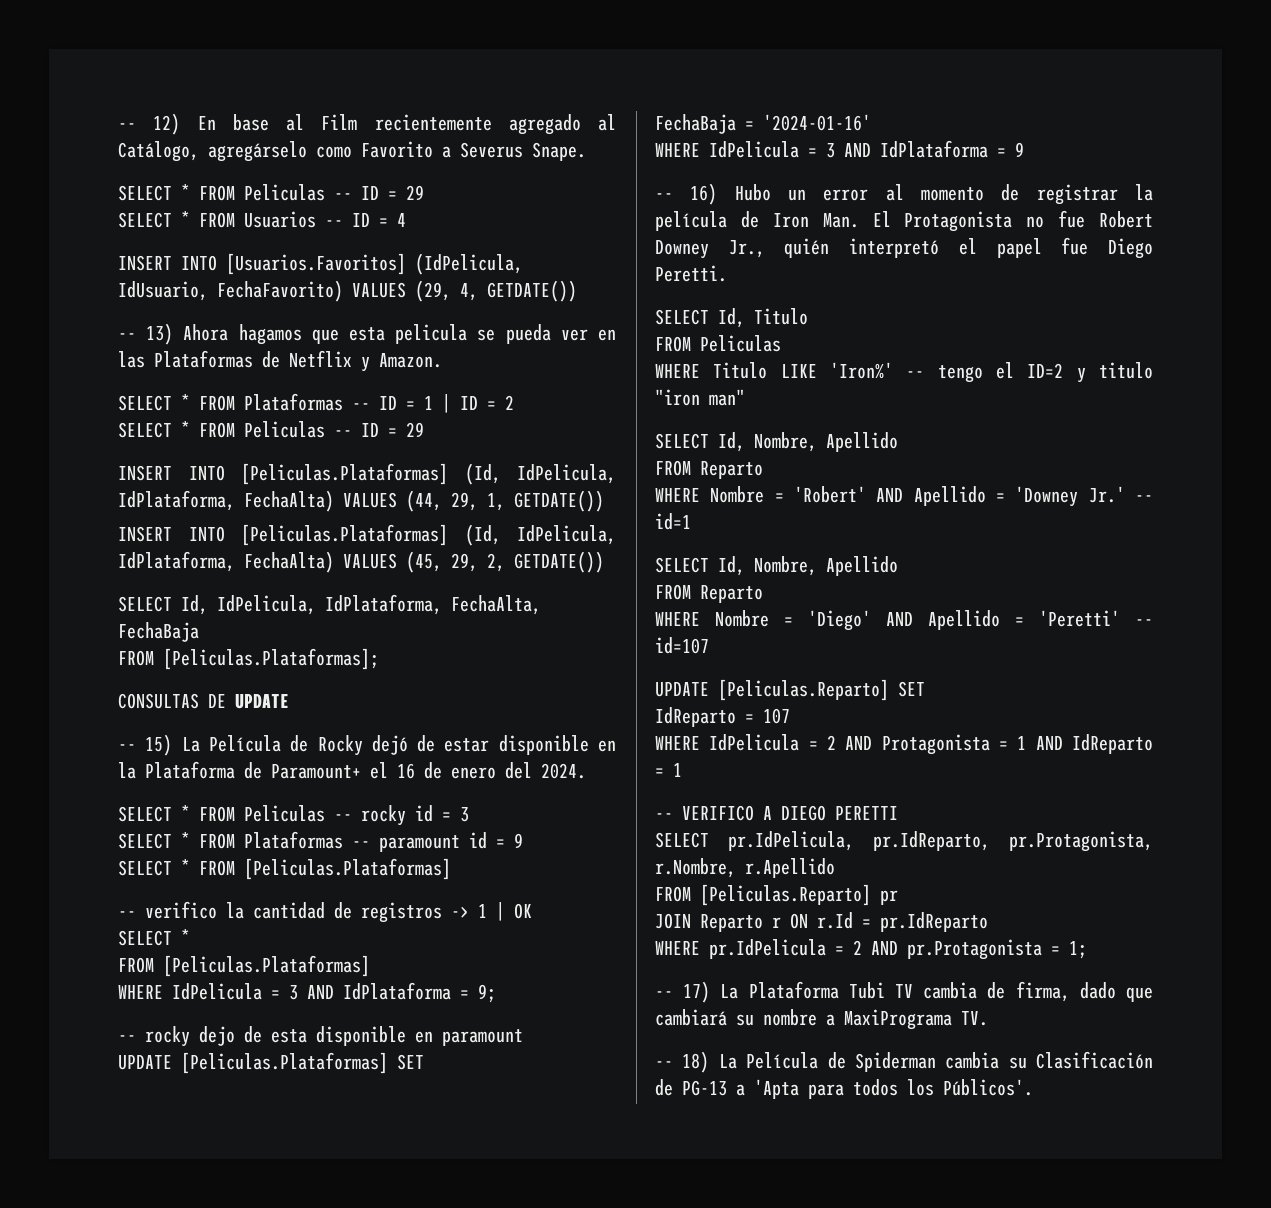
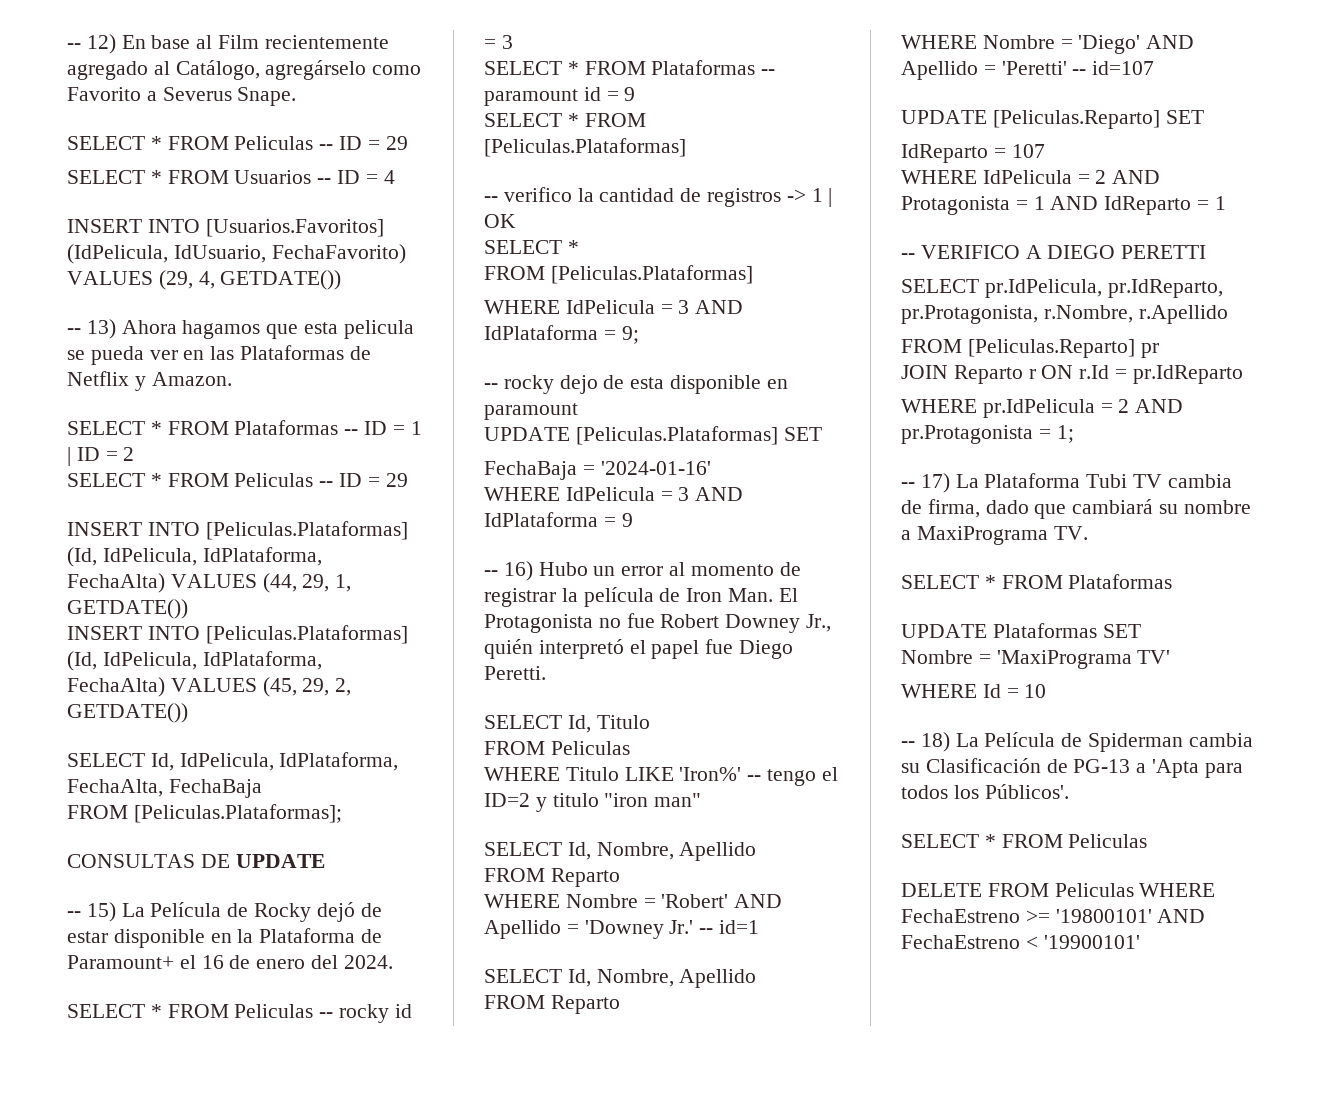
(988, 1018) none -> [901,574,1173,589] [901,623,1141,638] [901,650,1171,669] [901,684,1047,698] // SELECT * FROM Plataformas // UPDATE Plataformas SET // Nombre = 'MaxiPrograma TV' // WHERE Id = 10
(1033, 1087) none -> [901,834,1148,848] [901,883,1216,897] [901,909,1206,923] [901,935,1140,949] // SELECT * FROM Peliculas // DELETE FROM Peliculas WHERE FechaEstreno >= '19800101' AND FechaEstreno < '19900101'

